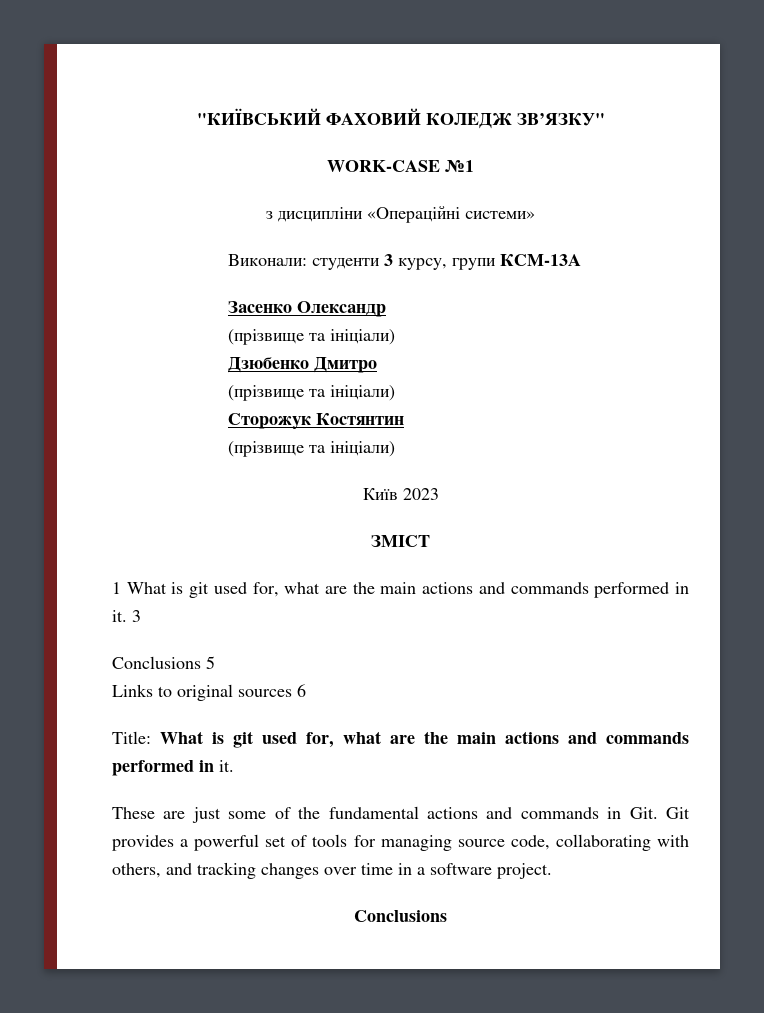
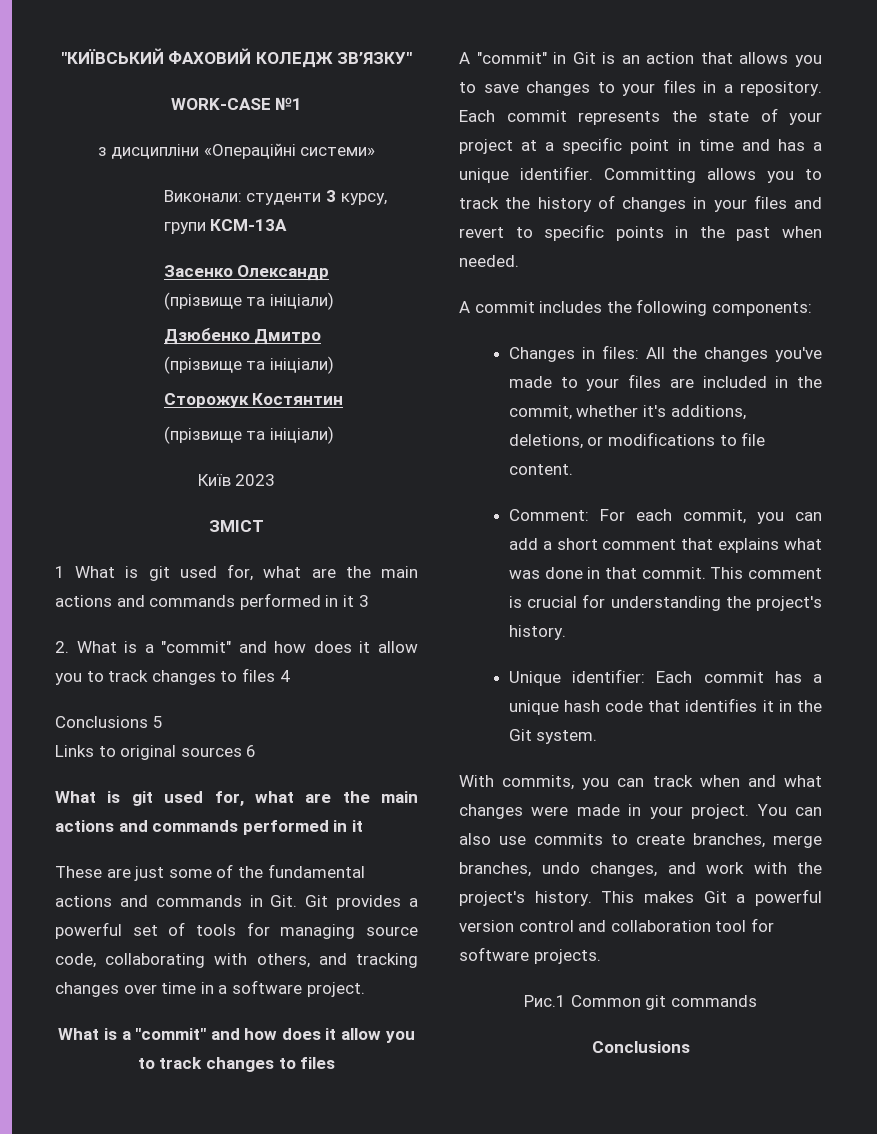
[112,610,141,622] it. 3 -> [342,595,369,607] [55,641,418,653] [55,668,290,685] it 3 // 2. What is a "commit" and how does it allow you to track changes to files 4
[112,731,151,744] Title: -> (257, 751) none
[219,760,234,772] it. -> [351,820,363,832] it
(552, 871) none -> [58,1028,415,1043] [137,1057,336,1072] [459,52,822,67] [459,79,822,96] [459,108,822,125] [459,137,822,154] [459,166,822,183] [459,195,822,212] [459,224,822,241] [459,255,519,267] [459,299,812,316] [508,345,822,362] [508,374,822,391] [508,405,746,420] [508,432,766,449] [508,464,573,475] [508,509,822,524] [508,538,822,553] [508,567,822,579] [508,594,822,611] [508,625,566,640] [508,669,822,686] [508,698,822,715] [508,729,598,744] [459,775,822,790] [459,804,822,819] [459,833,822,848] [459,862,822,877] [459,889,822,906] [459,918,774,932] [459,947,601,964] [524,995,757,1010] // What is a "commit" and how does it allow you to track changes to files // A "commit" in Git is an action that allows you to save changes to your files in a repository. Each commit represents the state of your project at a specific point in time and has a unique identifier. Committing allows you to track the history of changes in your files and revert to specific points in the past when needed. // A commit includes the following components: // Changes in files: All the changes you've made to your files are included in the commit, whether it's additions, deletions, or modifications to file content. // Comment: For each commit, you can add a short comment that explains what was done in that commit. This comment is crucial for understanding the project's history. // Unique identifier: Each commit has a unique hash code that identifies it in the Git system. // With commits, you can track when and what changes were made in your project. You can also use commits to create branches, merge branches, undo changes, and work with the project's history. This makes Git a powerful version control and collaboration tool for software projects. // Рис.1 Common git commands

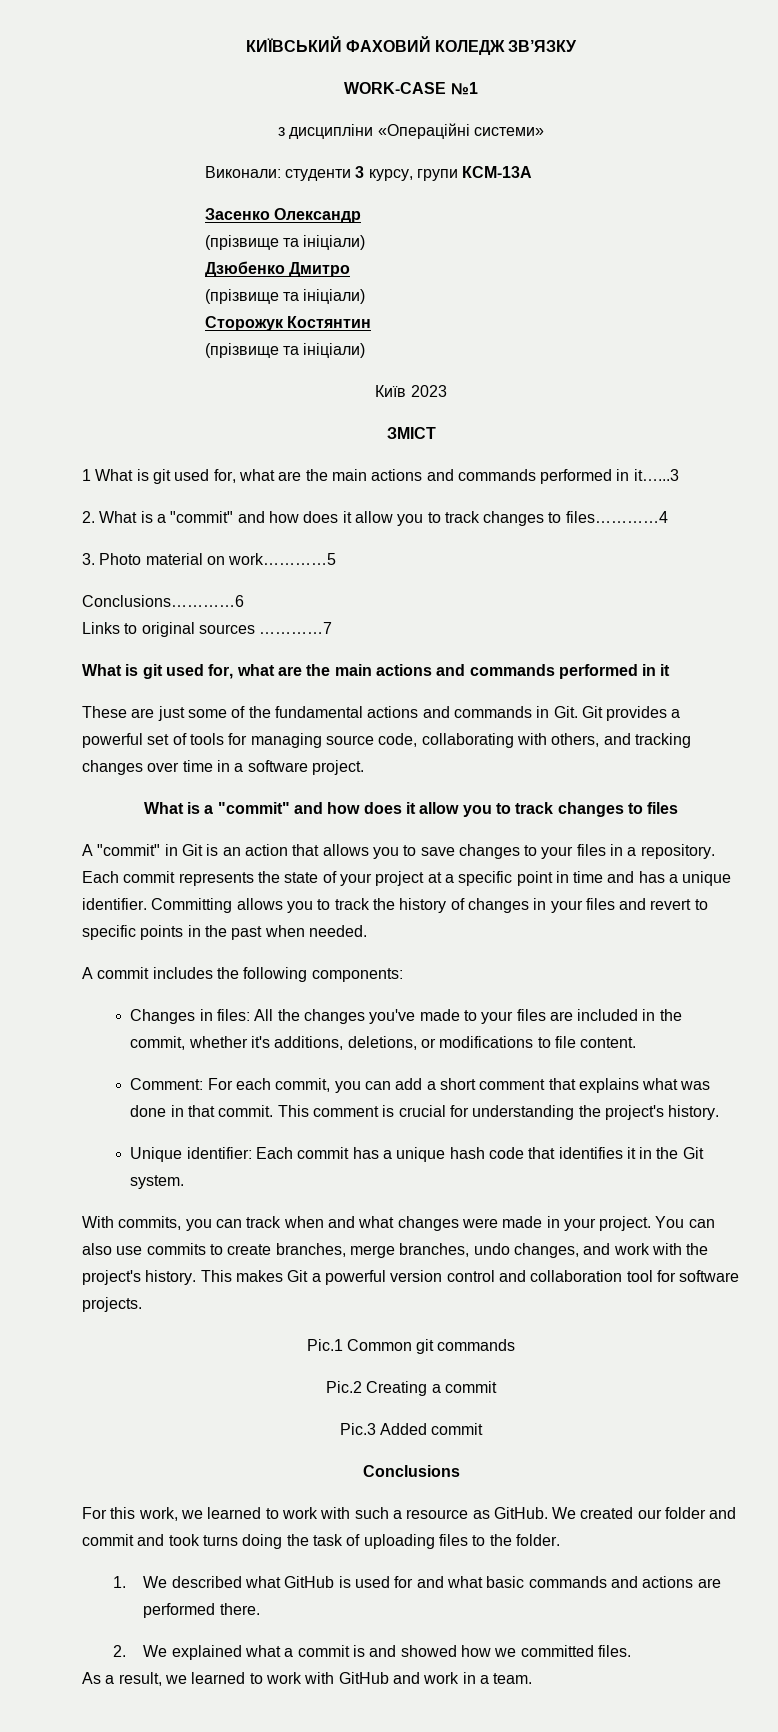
[60,48,164,64] "КИЇВСЬКИЙ -> [245,36,342,52] КИЇВСЬКИЙ
[337,52,413,64] ЗВ’ЯЗКУ" -> [508,40,578,52] ЗВ’ЯЗКУ
[342,595,369,607] it 3 -> [633,469,679,481] it…...3
[241,668,290,682] [55,716,163,728] files 4 // Conclusions 5 -> [565,511,668,523] [82,553,337,565] [82,595,244,607] files…………4 // 3. Photo material on work…………5 // Conclusions…………6
[246,745,257,757] 6 -> [259,622,333,634] …………7
[524,995,567,1007] Рис.1 -> [306,1339,343,1351] Pic.1
[591,1041,690,1053] Conclusions -> [326,1381,497,1396] [339,1423,484,1435] [362,1465,460,1477] [82,1507,737,1521] [82,1534,560,1549] [112,1576,721,1588] [143,1603,260,1618] [112,1645,631,1660] [82,1672,533,1686] Pic.2 Creating a commit // Pic.3 Added commit // Conclusions // For this work, we learned to work with such a resource as GitHub. We created our folder and commit and took turns doing the task of uploading files to the folder. // 1. We described what GitHub is used for and what basic commands and actions are performed there. // 2. We explained what a commit is and showed how we committed files. // As a result, we learned to work with GitHub and work in a team.

